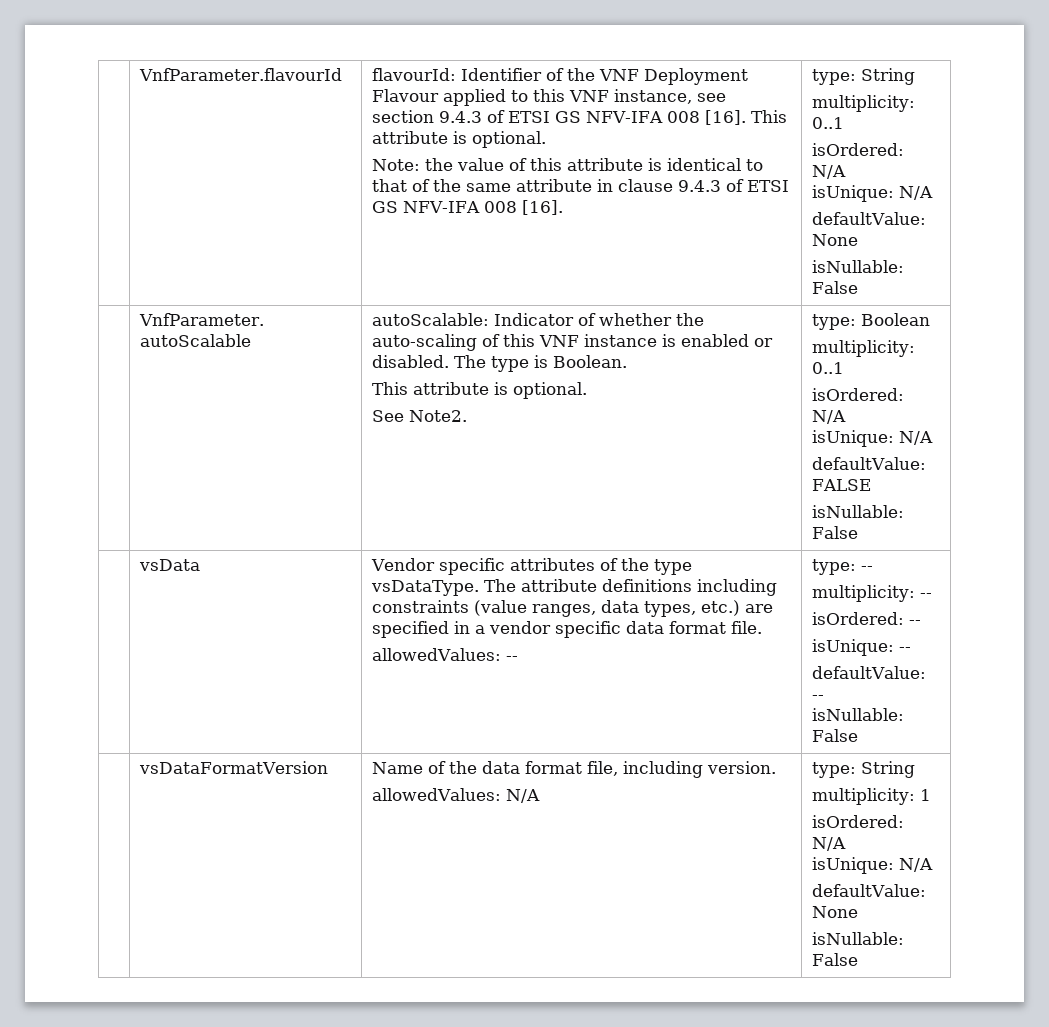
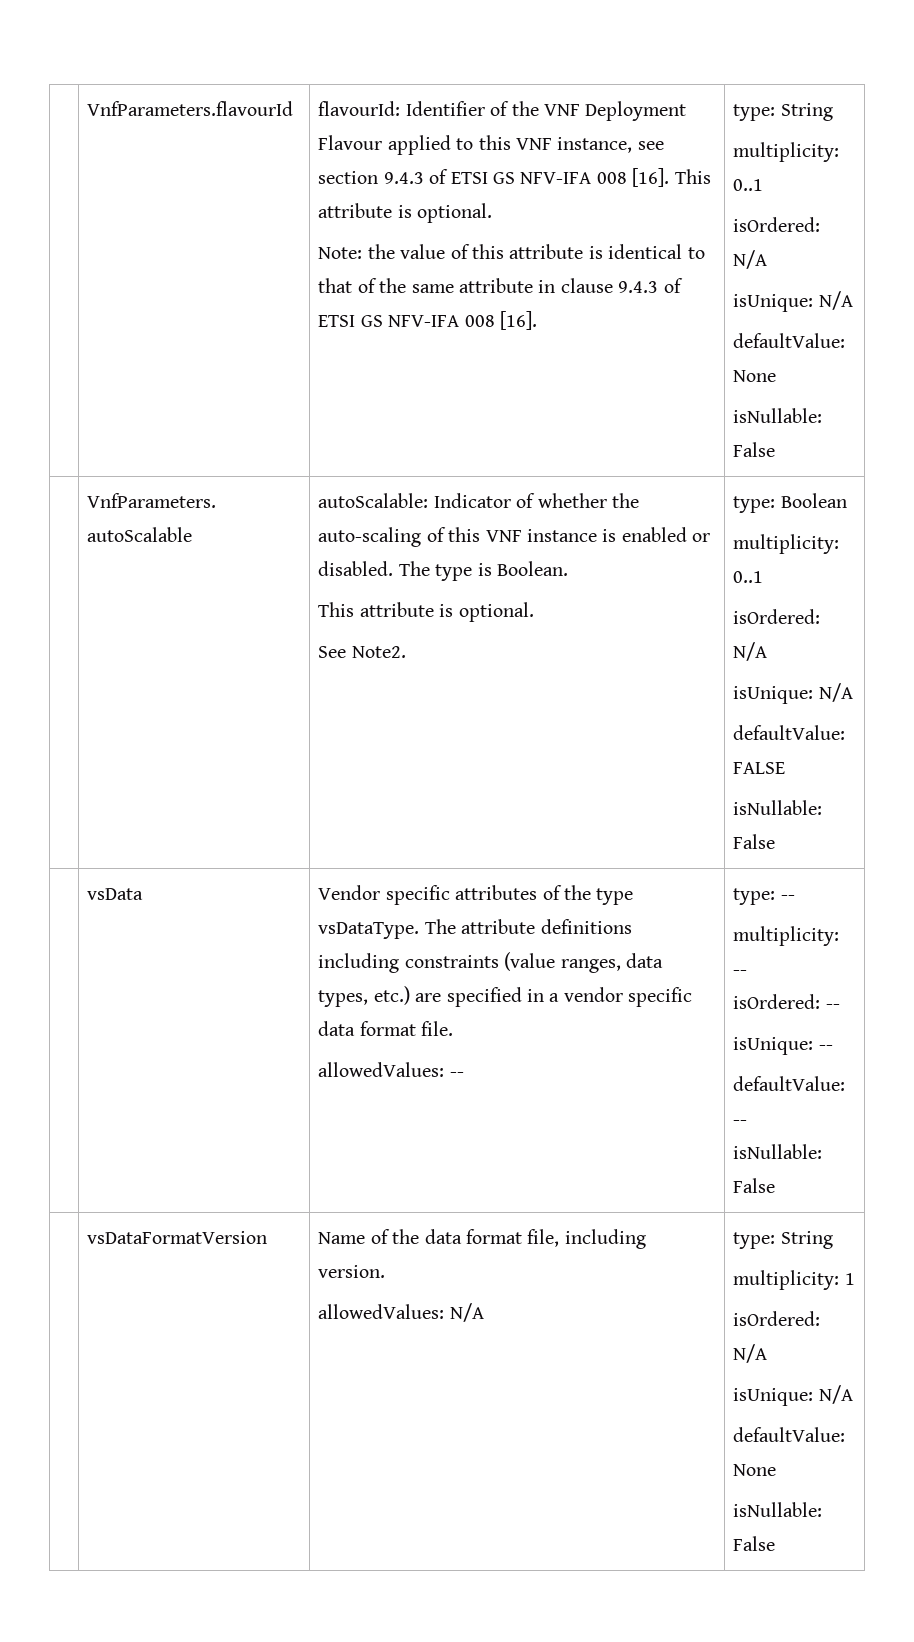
[139,68,343,81] | VnfParameter.flavourId -> [87,101,294,116] | VnfParameters.flavourId
[139,313,265,326] VnfParameter. -> [87,493,217,508] VnfParameters.

